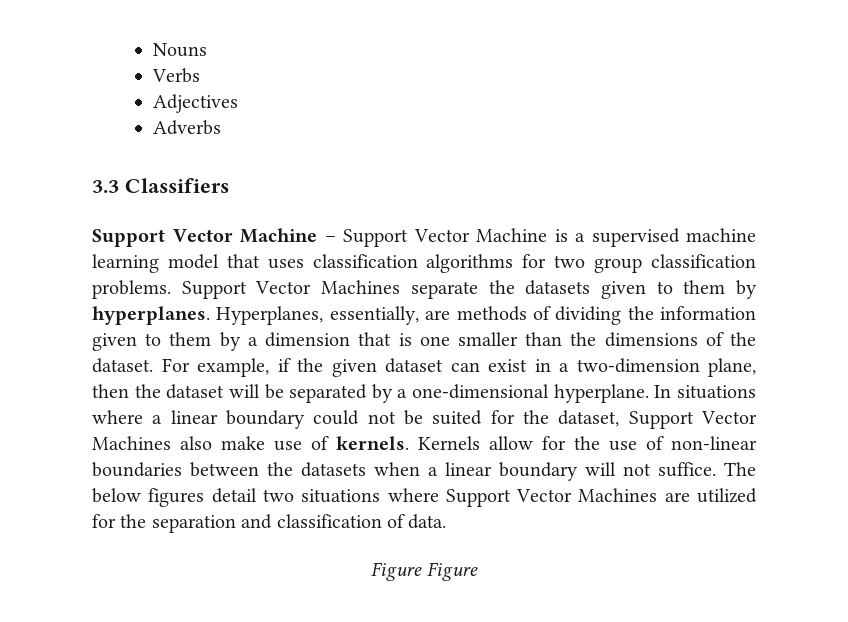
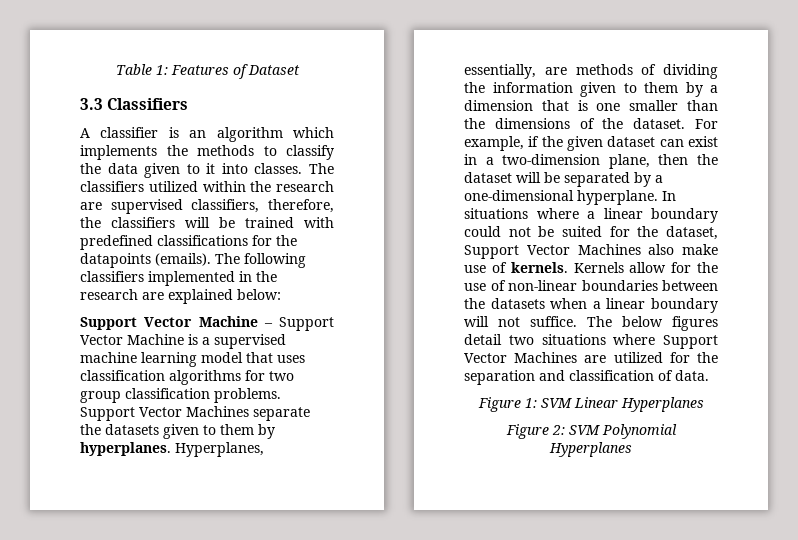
[152,43,207,57] [151,68,200,83] [152,94,238,113] [152,120,221,135] [92,178,229,193] Nouns // Verbs // Adjectives // Adverbs // 3.3 Classifiers -> [115,64,300,79] [80,98,189,110] [80,127,334,142] [80,145,334,160] [80,163,334,178] [80,181,334,192] [80,199,334,214] [80,217,334,228] [80,235,297,250] [80,253,306,268] [80,271,277,286] [80,289,281,304] Table 1: Features of Dataset // 3.3 Classifiers // A classifier is an algorithm which implements the methods to classify the data given to it into classes. The classifiers utilized within the research are supervised classifiers, therefore, the classifiers will be trained with predefined classifications for the datapoints (emails). The following classifiers implemented in the research are explained below:
[426,562,478,581] Figure -> [524,397,704,412] [505,424,677,439] [549,442,632,457] 1: SVM Linear Hyperplanes // Figure 2: SVM Polynomial Hyperplanes

